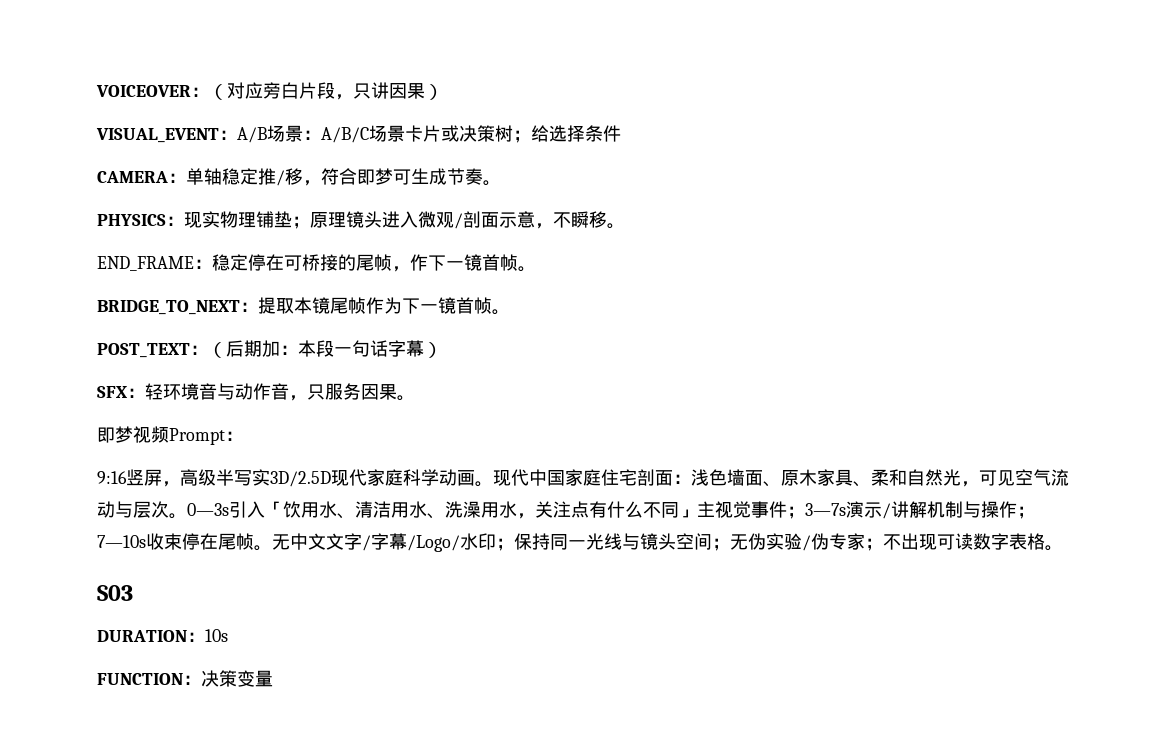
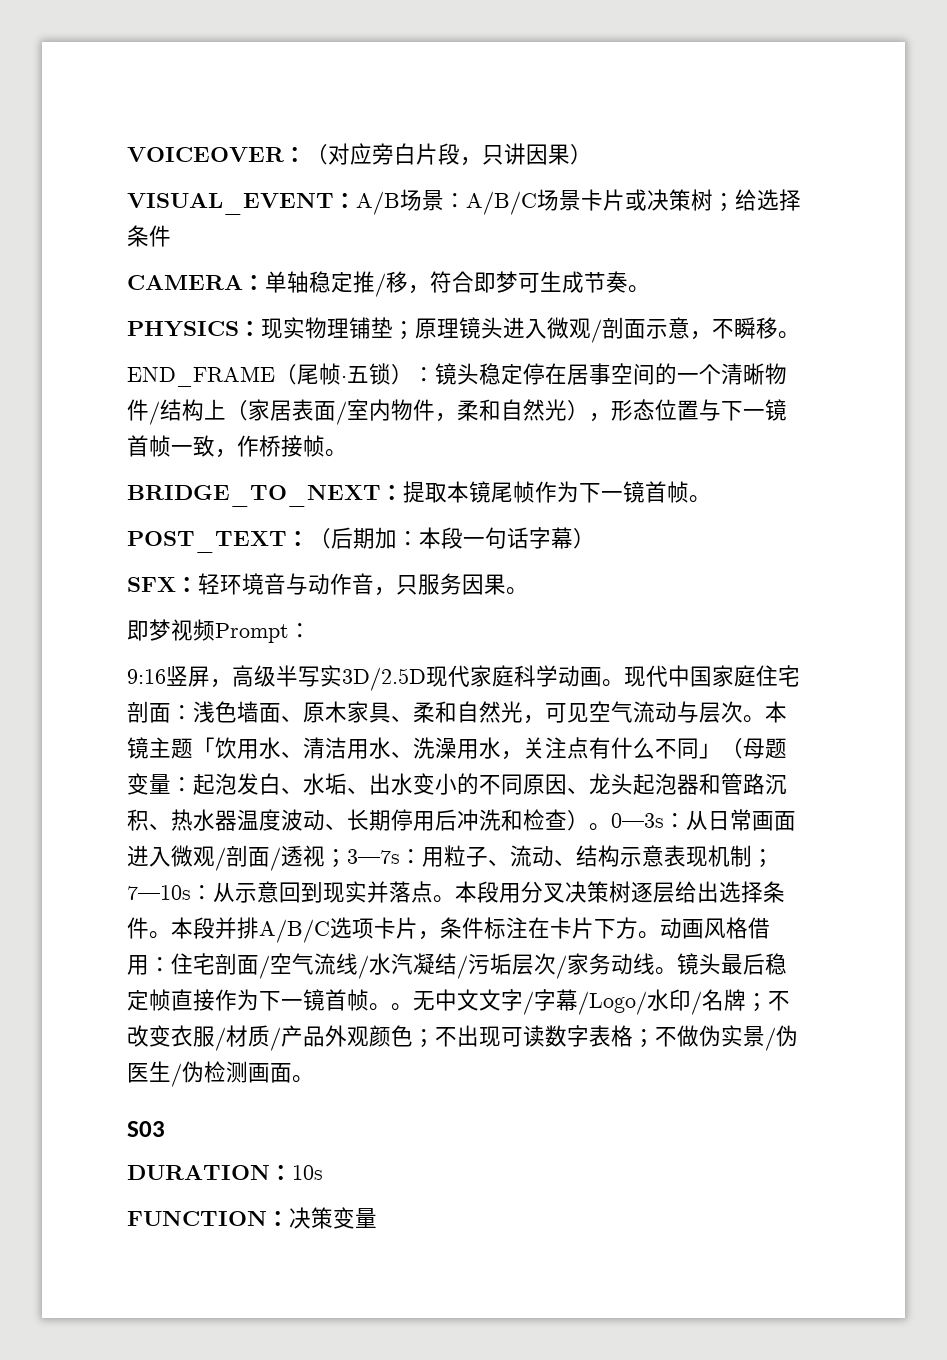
[194,254,500,272] ：稳定停在可桥接的尾帧，作下一镜首 -> [275,363,787,385] [127,399,787,425] [127,435,303,458] （尾帧·五锁）：镜头稳定停在居事空间的一个清晰物件/结构上（家居表面/室内物件，柔和自然光），形态位置与下一镜首帧一致，作桥接
[187,501,265,518] 0—3s引入 -> [765,701,787,723] [127,737,193,759] 本镜主题
[697,501,1035,519] [97,533,254,550] 主视觉事件；3—7s演示/讲解机制与操作；7—10s收束停在尾帧 -> [721,738,787,759] [127,773,787,795] [127,809,796,831] [127,845,774,871] [127,881,785,903] [127,917,770,943] [127,953,787,979] [127,989,391,1011] （母题变量：起泡发白、水垢、出水变小的不同原因、龙头起泡器和管路沉积、热水器温度波动、长期停用后冲洗和检查）。0—3s：从日常画面进入微观/剖面/透视；3—7s：用粒子、流动、结构示意表现机制；7—10s：从示意回到现实并落点。本段用分叉决策树逐层给出选择条件。本段并排A/B/C选项卡片，条件标注在卡片下方。动画风格借用：住宅剖面/空气流线/水汽凝结/污垢层次/家务动线。镜头最后稳定帧直接作为下一镜首帧。
[496,533,865,551] ；保持同一光线与镜头空间；无伪实验/伪专家 -> [691,989,790,1015] [127,1025,413,1051] /名牌；不改变衣服/材质/产品外观颜色
(1045, 541) none -> [633,1025,798,1051] [127,1061,292,1087] ；不做伪实景/伪医生/伪检测画面

